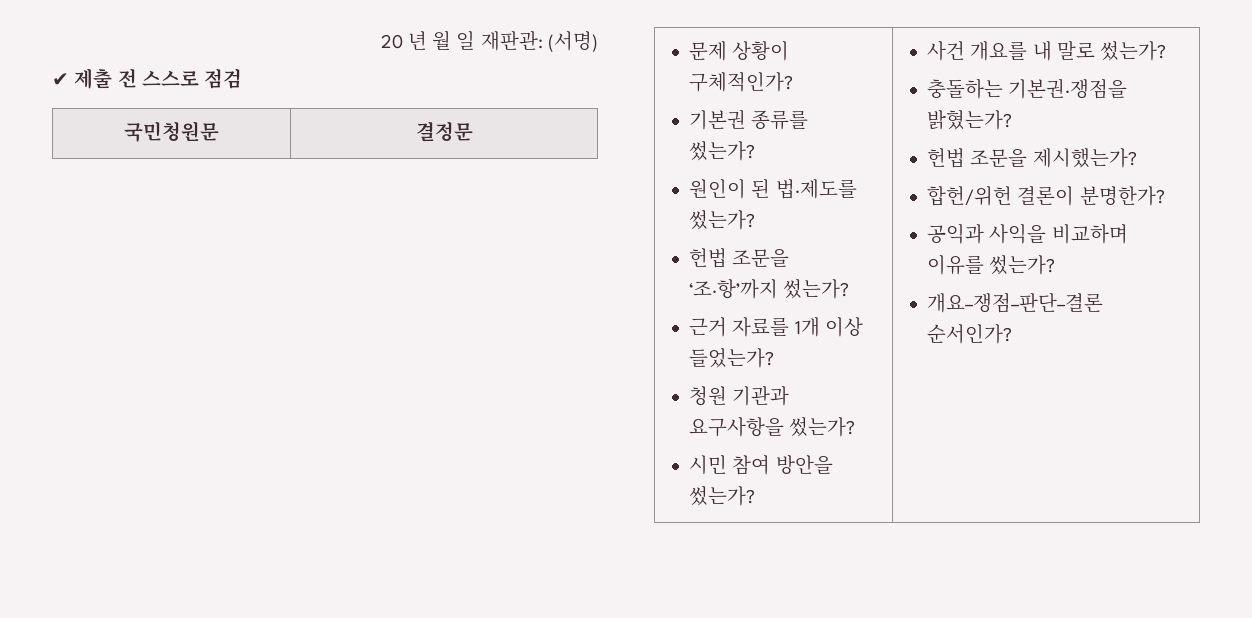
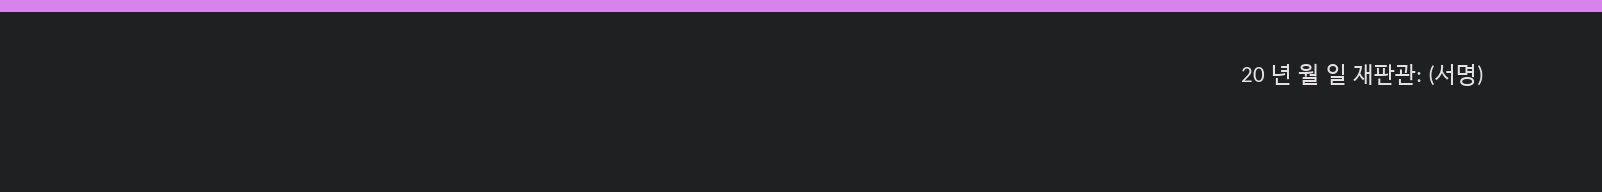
[52,68,243,89] [124,121,219,142] [415,121,473,142] [689,41,790,61] [689,72,794,92] [689,109,809,130] [689,141,756,161] [689,179,857,199] [689,210,756,230] [689,248,790,268] [689,279,850,299] [689,317,863,337] [689,348,775,368] [689,385,790,406] [689,417,856,437] [689,455,833,475] [689,486,756,506] [927,41,1167,61] [927,78,1128,99] [927,110,1013,130] [927,148,1137,168] [927,186,1165,206] [927,223,1128,244] [927,255,1056,275] [927,293,1104,313] [927,324,1013,344] // ✔ 제출 전 스스로 점검 // 국민청원문 | 결정문 // 문제 상황이 구체적인가? // 기본권 종류를 썼는가? // 원인이 된 법·제도를 썼는가? // 헌법 조문을 ‘조·항’까지 썼는가? // 근거 자료를 1개 이상 들었는가? // 청원 기관과 요구사항을 썼는가? // 시민 참여 방안을 썼는가? | 사건 개요를 내 말로 썼는가? // 충돌하는 기본권·쟁점을 밝혔는가? // 헌법 조문을 제시했는가? // 합헌/위헌 결론이 분명한가? // 공익과 사익을 비교하며 이유를 썼는가? // 개요–쟁점–판단–결론 순서인가? -> (1485, 75) none

